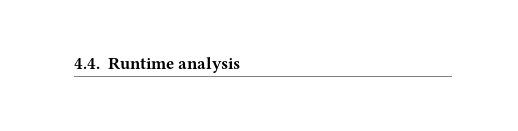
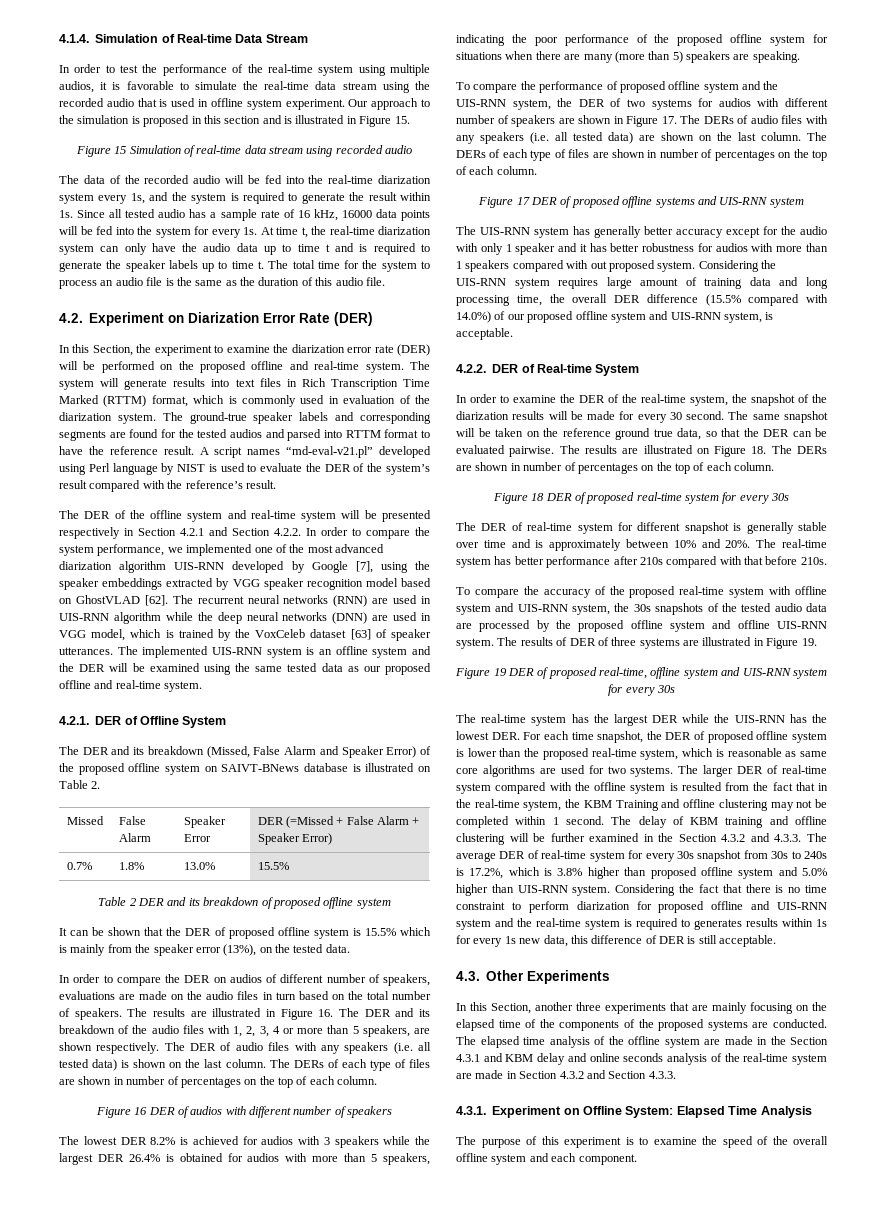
[74,57,241,73] 4.4. Runtime analysis -> [59,34,308,43] [59,64,431,76] [59,81,431,93] [59,98,430,110] [59,115,410,127] [75,145,413,157] [59,175,431,184] [59,192,432,204] [59,209,430,221] [59,226,431,238] [59,243,430,255] [59,260,430,272] [59,277,385,289] [59,312,374,326] [59,344,430,356] [59,361,430,373] [59,378,430,390] [59,395,430,407] [59,412,431,424] [59,429,431,441] [59,446,431,458] [59,463,431,475] [59,480,276,492] [59,510,431,522] [59,527,430,539] [59,544,384,556] [59,561,430,573] [59,578,431,590] [59,595,431,607] [59,612,431,624] [59,629,432,641] [59,646,431,658] [59,663,432,675] [59,680,203,692] [59,716,227,728] [59,746,432,758] [59,763,432,775] [59,780,101,789] [66,816,104,825] [118,816,146,825] [118,833,151,842] [183,816,226,828] [183,834,211,842] [257,816,420,828] [257,833,332,845] [66,862,92,870] [118,862,144,870] [183,862,215,870] [257,862,289,870] [98,897,391,909] [59,927,431,939] [59,944,350,956] [59,974,430,986] [59,991,431,1000] [59,1008,431,1020] [59,1025,430,1037] [59,1042,432,1054] [59,1059,430,1071] [59,1076,378,1088] [95,1106,393,1118] [59,1136,430,1148] [59,1153,431,1165] [456,34,828,46] [456,51,800,63] [456,81,779,93] [456,98,828,110] [456,115,828,127] [456,132,827,144] [456,149,827,161] [456,166,537,175] [478,196,804,208] [456,226,827,238] [456,243,828,255] [456,260,776,272] [456,277,828,289] [456,294,828,306] [456,311,774,323] [456,328,513,340] [456,364,640,376] [456,394,827,406] [456,411,828,423] [456,428,827,440] [456,445,827,457] [456,462,775,474] [492,492,790,504] [456,522,827,534] [456,539,827,551] [456,556,827,568] [456,586,827,598] [456,603,827,615] [456,620,827,632] [456,637,817,649] [455,667,827,679] [608,684,675,696] [456,714,827,726] [456,731,827,743] [456,748,828,760] [456,765,827,777] [456,782,828,794] [456,799,828,811] [456,816,827,828] [456,833,827,845] [456,850,827,862] [456,867,827,879] [456,884,827,896] [456,901,827,913] [456,918,827,930] [456,935,777,947] [456,970,611,984] [456,1002,827,1014] [456,1019,827,1031] [456,1036,828,1048] [456,1053,827,1065] [456,1070,676,1079] [456,1106,812,1118] [456,1136,828,1148] [456,1153,637,1165] 4.1.4. Simulation of Real-time Data Stream // In order to test the performance of the real-time system using multiple audios, it is favorable to simulate the real-time data stream using the recorded audio that is used in offline system experiment. Our approach to the simulation is proposed in this section and is illustrated in Figure 15. // Figure 15 Simulation of real-time data stream using recorded audio // The data of the recorded audio will be fed into the real-time diarization system every 1s, and the system is required to generate the result within 1s. Since all tested audio has a sample rate of 16 kHz, 16000 data points will be fed into the system for every 1s. At time t, the real-time diarization system can only have the audio data up to time t and is required to generate the speaker labels up to time t. The total time for the system to process an audio file is the same as the duration of this audio file. // 4.2. Experiment on Diarization Error Rate (DER) // In this Section, the experiment to examine the diarization error rate (DER) will be performed on the proposed offline and real-time system. The system will generate results into text files in Rich Transcription Time Marked (RTTM) format, which is commonly used in evaluation of the diarization system. The ground-true speaker labels and corresponding segments are found for the tested audios and parsed into RTTM format to have the reference result. A script names “md-eval-v21.pl” developed using Perl language by NIST is used to evaluate the DER of the system’s result compared with the reference’s result. // The DER of the offline system and real-time system will be presented respectively in Section 4.2.1 and Section 4.2.2. In order to compare the system performance, we implemented one of the most advanced diarization algorithm UIS-RNN developed by Google [7], using the speaker embeddings extracted by VGG speaker recognition model based on GhostVLAD [62]. The recurrent neural networks (RNN) are used in UIS-RNN algorithm while the deep neural networks (DNN) are used in VGG model, which is trained by the VoxCeleb dataset [63] of speaker utterances. The implemented UIS-RNN system is an offline system and the DER will be examined using the same tested data as our proposed offline and real-time system. // 4.2.1. DER of Offline System // The DER and its breakdown (Missed, False Alarm and Speaker Error) of the proposed offline system on SAIVT-BNews database is illustrated on Table 2. // Missed | False Alarm | Speaker Error | DER (=Missed + False Alarm + Speaker Error) // 0.7% | 1.8% | 13.0% | 15.5% // Table 2 DER and its breakdown of proposed offline system // It can be shown that the DER of proposed offline system is 15.5% which is mainly from the speaker error (13%), on the tested data. // In order to compare the DER on audios of different number of speakers, evaluations are made on the audio files in turn based on the total number of speakers. The results are illustrated in Figure 16. The DER and its breakdown of the audio files with 1, 2, 3, 4 or more than 5 speakers, are shown respectively. The DER of audio files with any speakers (i.e. all tested data) is shown on the last column. The DERs of each type of files are shown in number of percentages on the top of each column. // Figure 16 DER of audios with different number of speakers // The lowest DER 8.2% is achieved for audios with 3 speakers while the largest DER 26.4% is obtained for audios with more than 5 speakers, indicating the poor performance of the proposed offline system for situations when there are many (more than 5) speakers are speaking. // To compare the performance of proposed offline system and the UIS-RNN system, the DER of two systems for audios with different number of speakers are shown in Figure 17. The DERs of audio files with any speakers (i.e. all tested data) are shown on the last column. The DERs of each type of files are shown in number of percentages on the top of each column. // Figure 17 DER of proposed offline systems and UIS-RNN system // The UIS-RNN system has generally better accuracy except for the audio with only 1 speaker and it has better robustness for audios with more than 1 speakers compared with out proposed system. Considering the UIS-RNN system requires large amount of training data and long processing time, the overall DER difference (15.5% compared with 14.0%) of our proposed offline system and UIS-RNN system, is acceptable. // 4.2.2. DER of Real-time System // In order to examine the DER of the real-time system, the snapshot of the diarization results will be made for every 30 second. The same snapshot will be taken on the reference ground true data, so that the DER can be evaluated pairwise. The results are illustrated on Figure 18. The DERs are shown in number of percentages on the top of each column. // Figure 18 DER of proposed real-time system for every 30s // The DER of real-time system for different snapshot is generally stable over time and is approximately between 10% and 20%. The real-time system has better performance after 210s compared with that before 210s. // To compare the accuracy of the proposed real-time system with offline system and UIS-RNN system, the 30s snapshots of the tested audio data are processed by the proposed offline system and offline UIS-RNN system. The results of DER of three systems are illustrated in Figure 19. // Figure 19 DER of proposed real-time, offline system and UIS-RNN system for every 30s // The real-time system has the largest DER while the UIS-RNN has the lowest DER. For each time snapshot, the DER of proposed offline system is lower than the proposed real-time system, which is reasonable as same core algorithms are used for two systems. The larger DER of real-time system compared with the offline system is resulted from the fact that in the real-time system, the KBM Training and offline clustering may not be completed within 1 second. The delay of KBM training and offline clustering will be further examined in the Section 4.3.2 and 4.3.3. The average DER of real-time system for every 30s snapshot from 30s to 240s is 17.2%, which is 3.8% higher than proposed offline system and 5.0% higher than UIS-RNN system. Considering the fact that there is no time constraint to perform diarization for proposed offline and UIS-RNN system and the real-time system is required to generates results within 1s for every 1s new data, this difference of DER is still acceptable. // 4.3. Other Experiments // In this Section, another three experiments that are mainly focusing on the elapsed time of the components of the proposed systems are conducted. The elapsed time analysis of the offline system are made in the Section 4.3.1 and KBM delay and online seconds analysis of the real-time system are made in Section 4.3.2 and Section 4.3.3. // 4.3.1. Experiment on Offline System: Elapsed Time Analysis // The purpose of this experiment is to examine the speed of the overall offline system and each component.

